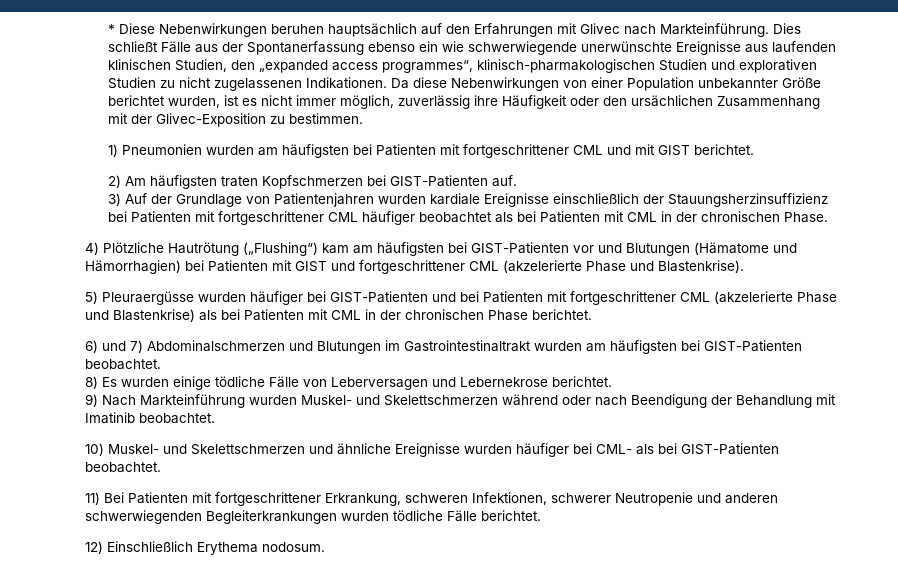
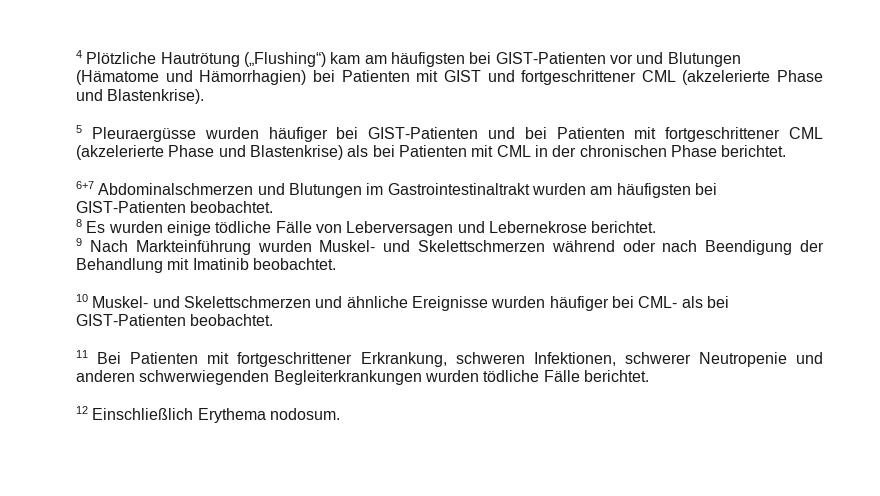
[108,23,802,37] [108,41,837,55] [108,59,818,73] [108,77,822,91] [108,95,821,109] [108,113,364,127] [108,144,755,158] [108,175,518,189] [108,193,829,207] [108,211,829,225] [84,242,99,255] * Diese Nebenwirkungen beruhen hauptsächlich auf den Erfahrungen mit Glivec nach Markteinführung. Dies schließt Fälle aus der Spontanerfassung ebenso ein wie schwerwiegende unerwünschte Ereignisse aus laufenden klinischen Studien, den „expanded access programmes“, klinisch-pharmakologischen Studien und explorativen Studien zu nicht zugelassenen Indikationen. Da diese Nebenwirkungen von einer Population unbekannter Größe berichtet wurden, ist es nicht immer möglich, zuverlässig ihre Häufigkeit oder den ursächlichen Zusammenhang mit der Glivec-Exposition zu bestimmen. // 1) Pneumonien wurden am häufigsten bei Patienten mit fortgeschrittener CML und mit GIST berichtet. // 2) Am häufigsten traten Kopfschmerzen bei GIST-Patienten auf. // 3) Auf der Grundlage von Patientenjahren wurden kardiale Ereignisse einschließlich der Stauungsherzinsuffizienz bei Patienten mit fortgeschrittener CML häufiger beobachtet als bei Patienten mit CML in der chronischen Phase. // 4) -> [76,50,83,58] 4
[84,291,98,304] 5) -> [76,125,83,133] 5
[84,340,143,353] 6) und 7) -> [76,181,95,189] 6+7
[84,376,98,389] 8) -> [76,219,83,227] 8
[84,394,98,407] 9) -> [76,238,83,246] 9
[84,443,104,456] 10) -> [76,294,89,302] 10
[84,492,100,505] 11) -> [76,350,89,358] 11
[84,541,103,554] 12) -> [76,406,89,414] 12

